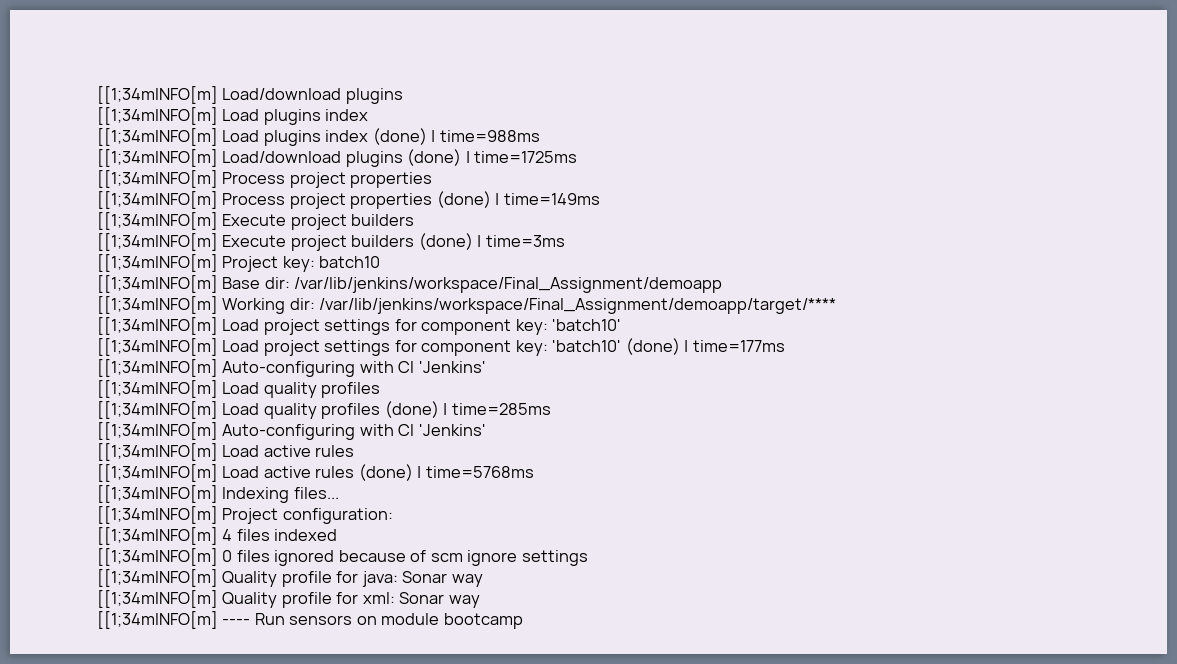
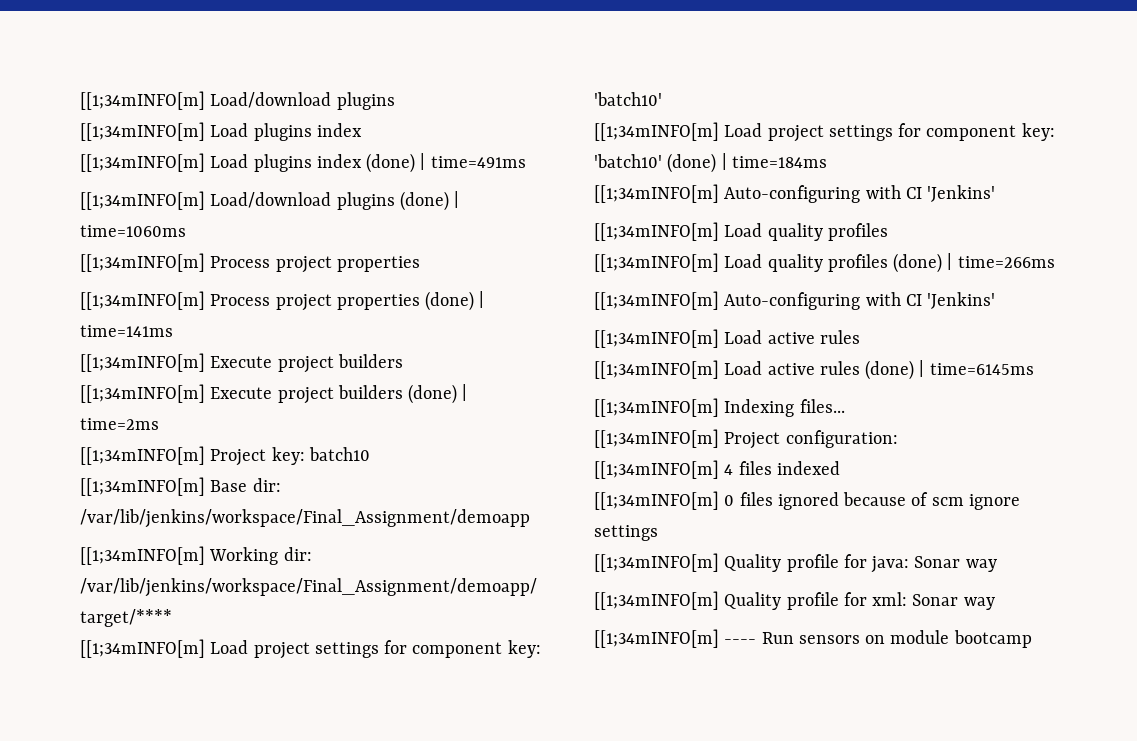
[439,130,540,142] time=988ms -> [430,156,526,168] time=491ms
[474,151,578,163] time=1725ms -> [80,225,186,237] time=1060ms
[503,193,600,205] time=149ms -> [80,325,173,337] time=141ms
[485,235,565,247] time=3ms -> [80,418,159,430] time=2ms
[692,340,785,352] time=177ms -> [731,156,827,168] time=184ms
[451,403,551,415] time=285ms -> [957,256,1055,268] time=266ms
[425,466,534,478] time=5768ms -> [929,363,1034,375] time=6145ms

